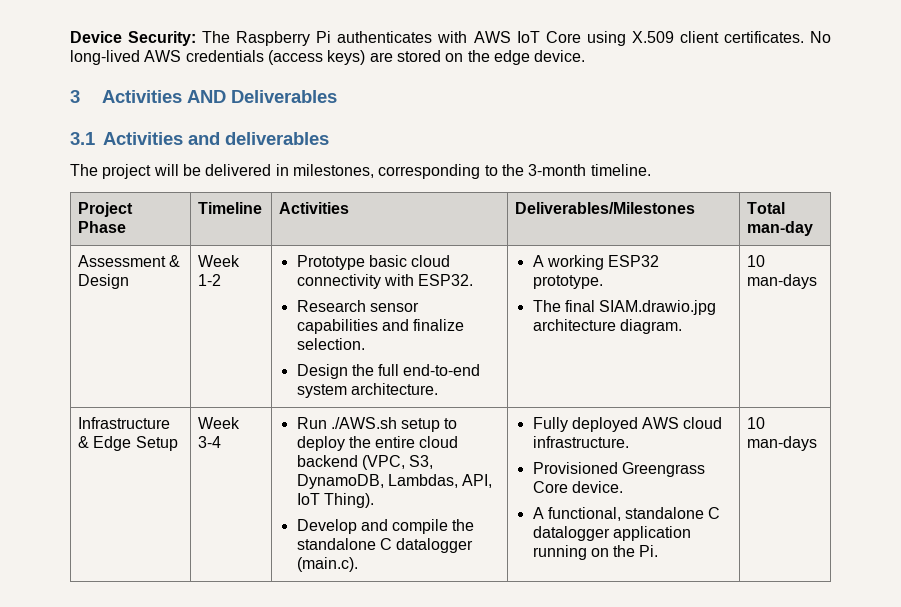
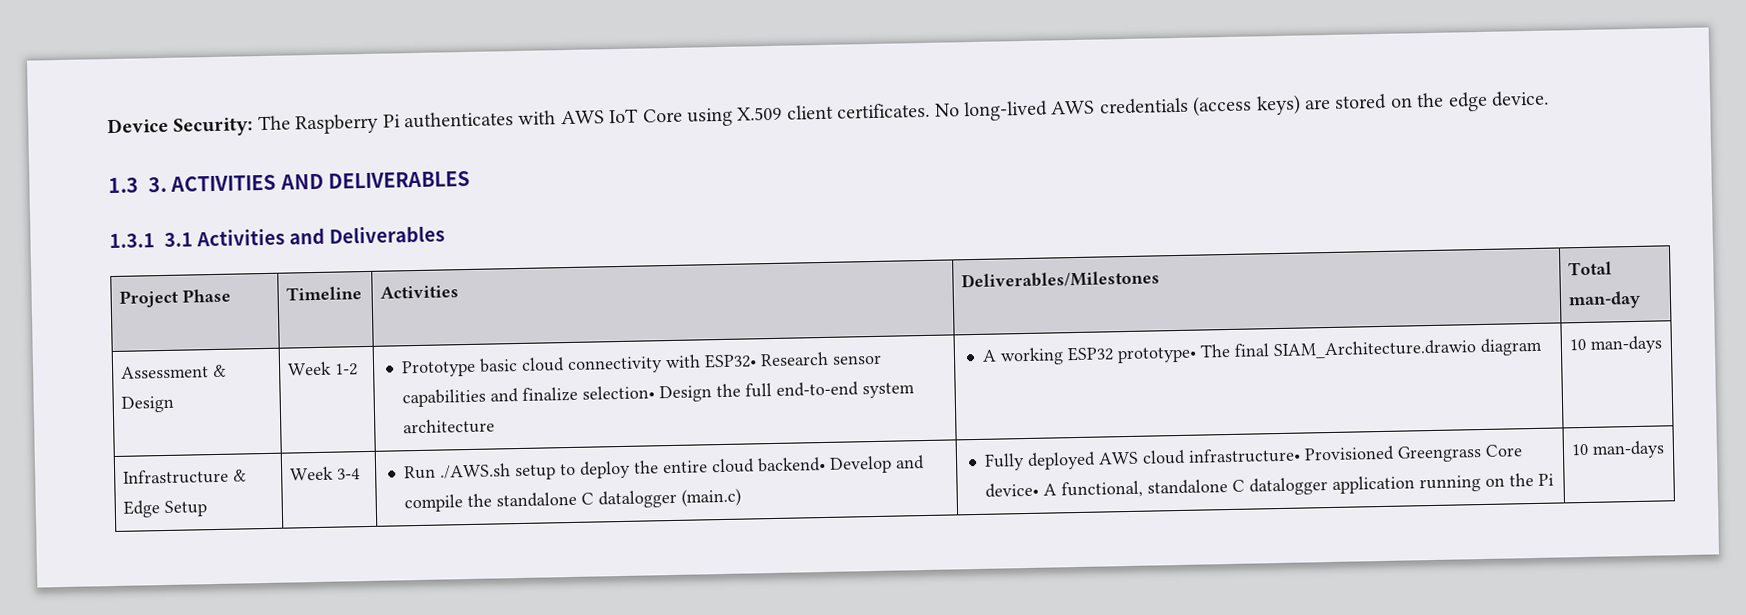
[70,90,337,103] [70,132,329,145] [70,164,651,179] 3 Activities AND Deliverables // 3.1 Activities and deliverables // The project will be delivered in milestones, corresponding to the 3-month timeline. -> [108,170,470,194] [109,225,445,249] 1.3 3. ACTIVITIES AND DELIVERABLES // 1.3.1 3.1 Activities and Deliverables
[418,274,474,286] ESP32. // -> [704,353,758,369] ESP32•
[296,338,365,350] selection. // -> [582,385,656,400] selection•
[350,383,438,395] architecture. -> [403,418,496,435] architecture
[532,275,603,289] prototype. // -> [1117,346,1198,364] prototype•
[599,300,717,315] [532,319,682,334] SIAM.drawio.jpg architecture diagram. -> [1273,337,1544,360] SIAM_Architecture.drawio diagram
[296,455,434,470] [296,474,493,489] [296,493,374,508] backend (VPC, S3, DynamoDB, Lambdas, API, IoT Thing). // -> [757,456,827,473] backend•
[296,557,358,572] (main.c). -> [681,488,742,507] (main.c)
[532,436,629,448] infrastructure. // -> [1188,447,1302,464] infrastructure•
[571,481,623,493] device. // -> [985,482,1040,498] device•
[639,545,659,557] Pi. -> [1538,473,1555,486] Pi

